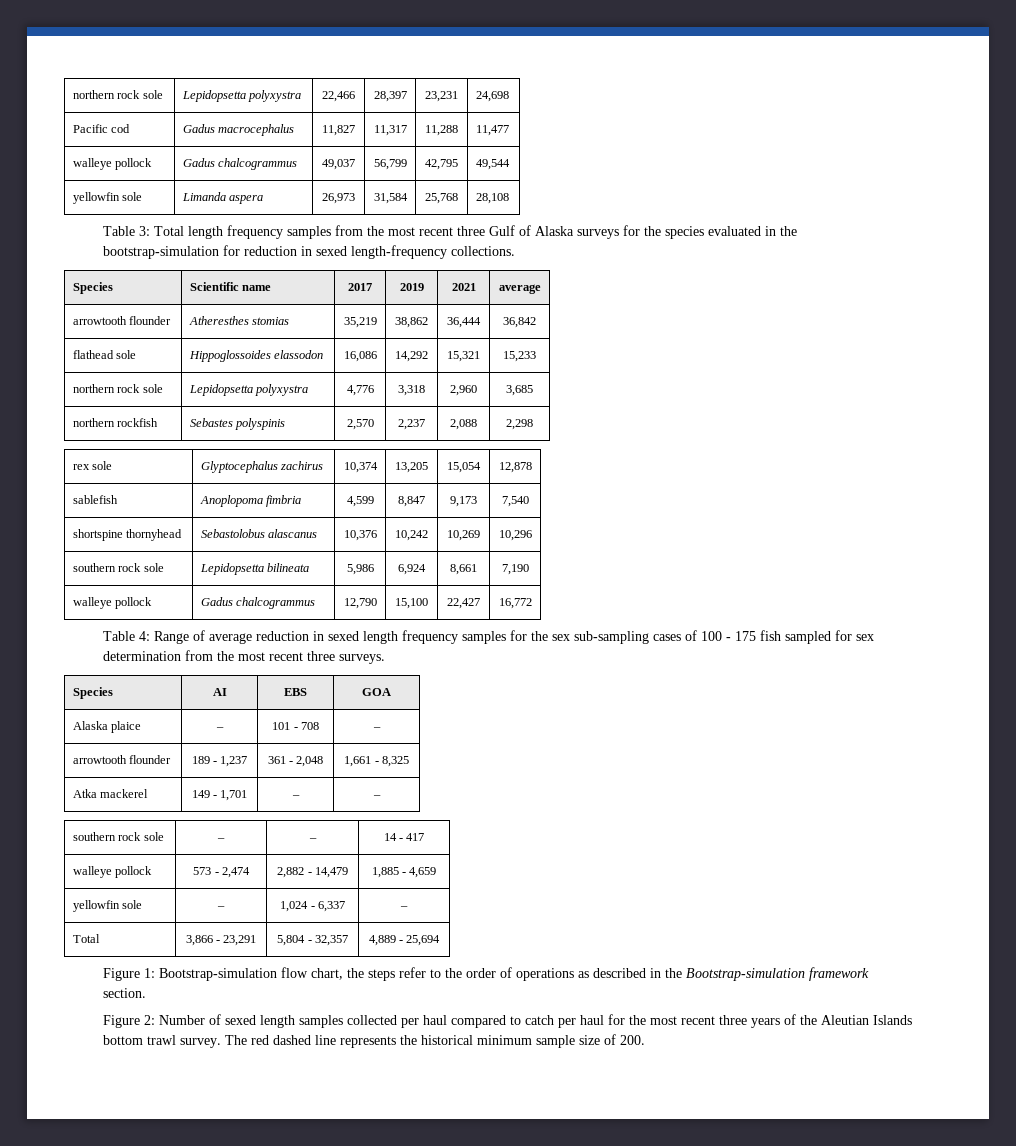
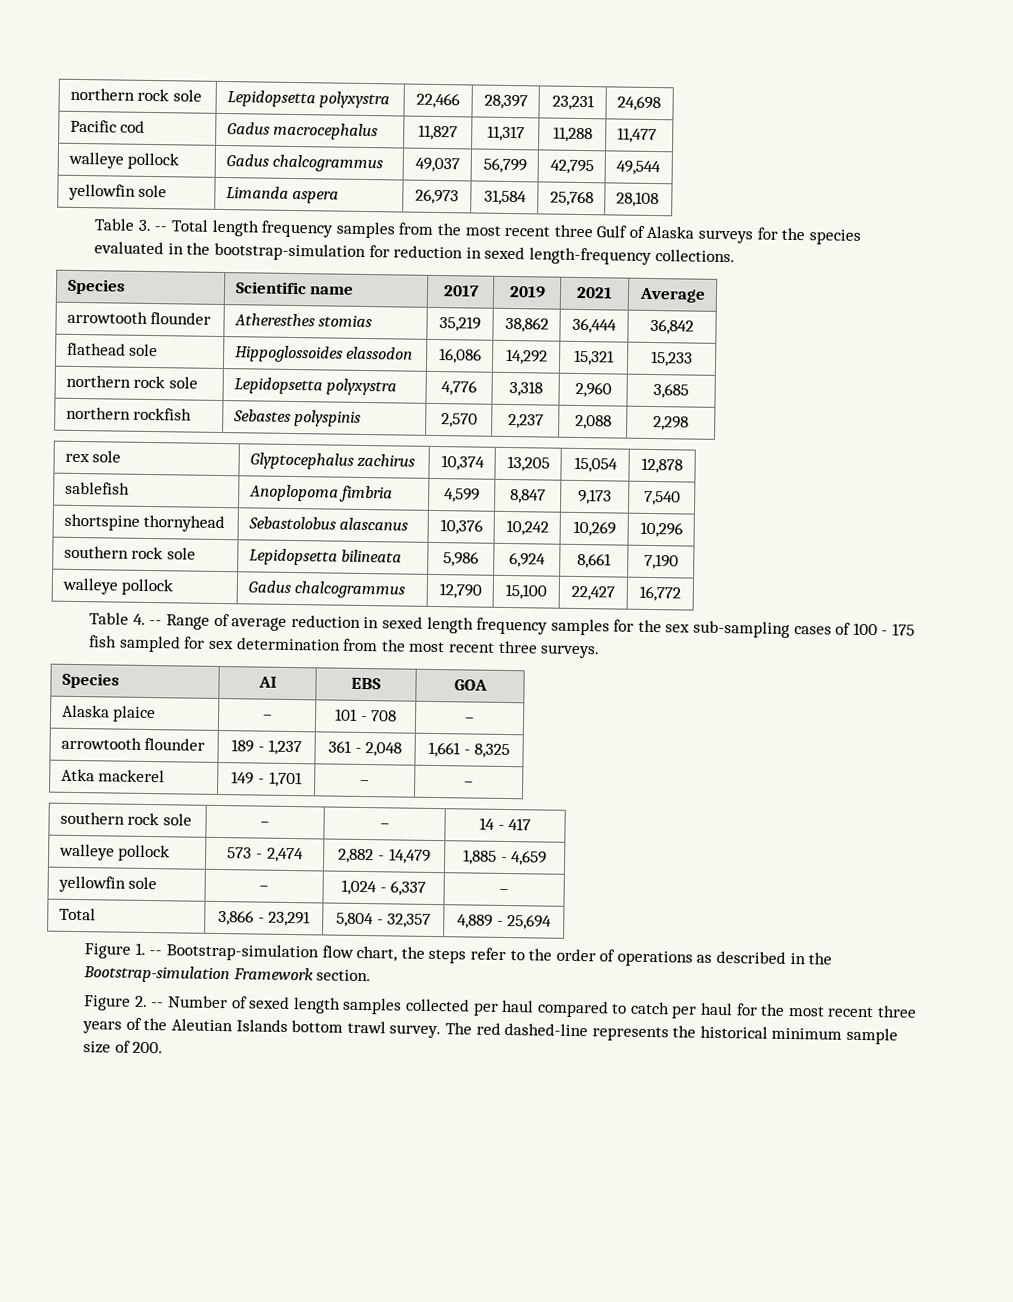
[139,226,151,236] 3: -> [137,219,168,232] 3. --
[498,284,541,294] average -> [638,287,706,303] Average
[139,631,151,641] 4: -> [132,613,163,626] 4. --
[144,968,156,978] 1: -> [134,942,163,956] 1. --
[809,967,870,981] framework -> [232,967,314,981] Framework
[144,1015,156,1025] 2: -> [133,995,165,1008] 2. --
[273,1035,337,1045] dashed line -> [504,1023,589,1037] dashed-line

